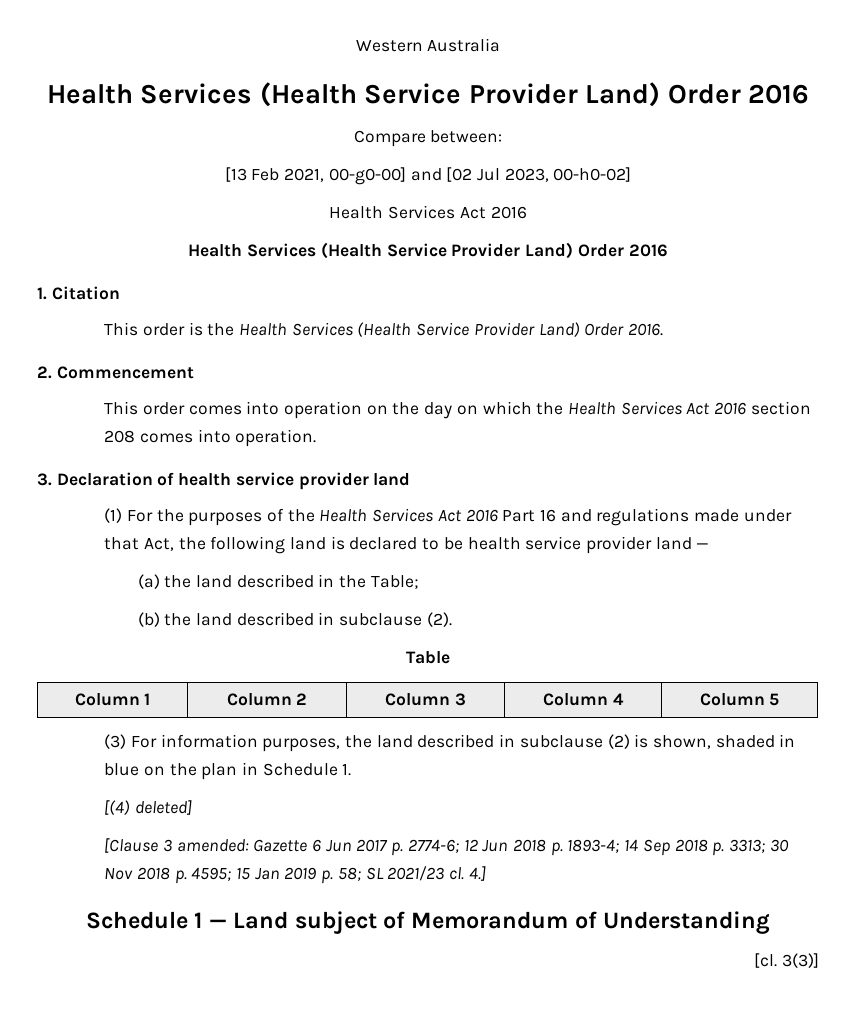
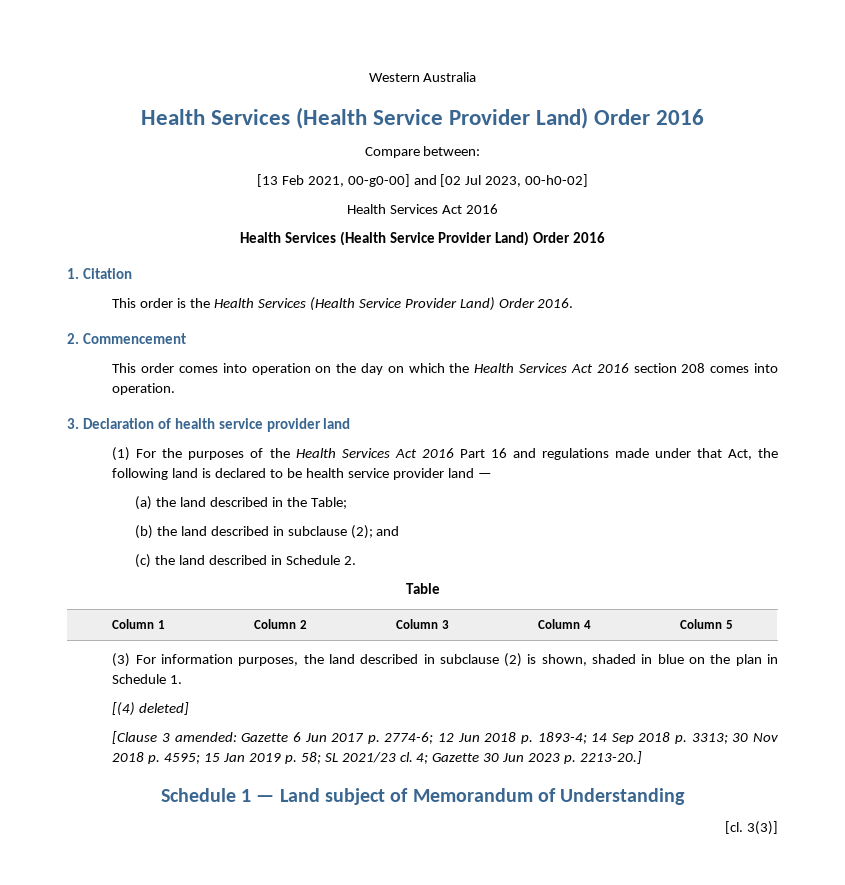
[426,612,452,627] (2). -> [350,525,400,539] [135,554,356,568] (2); and // (c) the land described in Schedule 2.
[468,866,486,881] 4.] -> [416,751,642,764] 4; Gazette 30 Jun 2023 p. 2213-20.]

